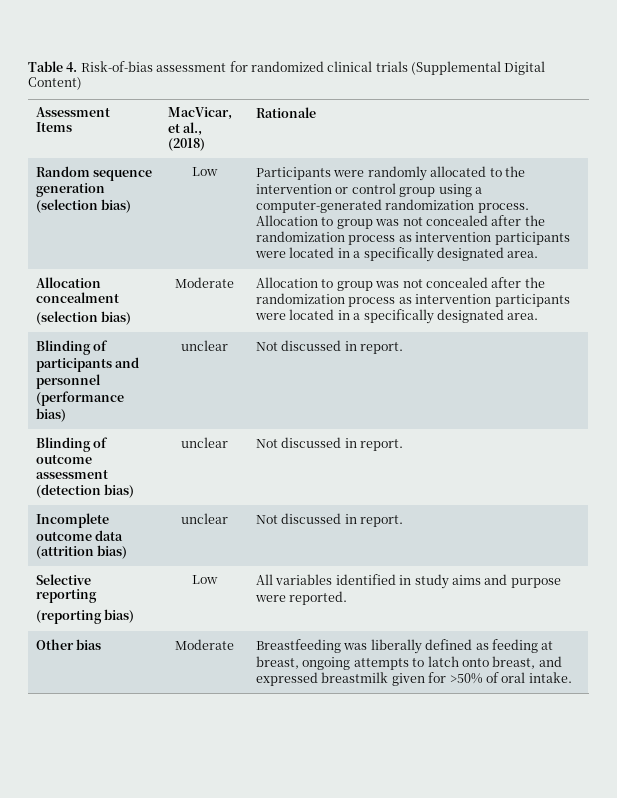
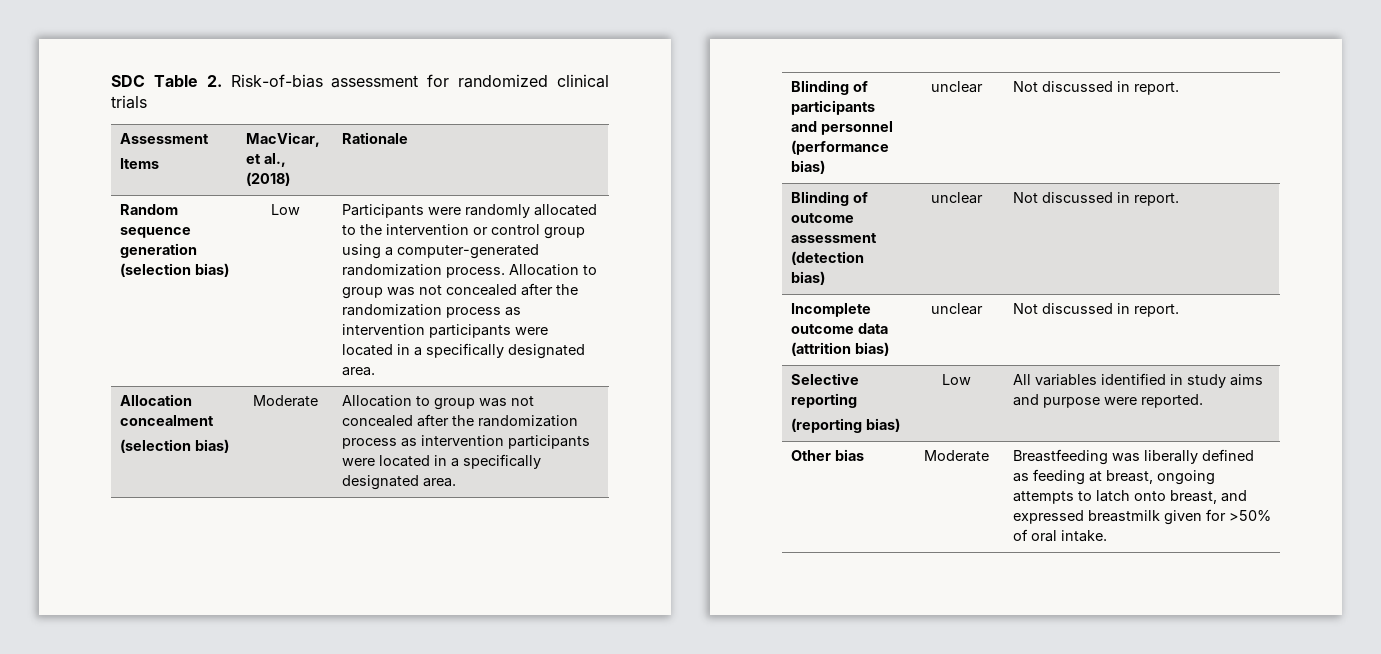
[28,61,78,72] Table 4. -> [111,75,222,87] SDC Table 2.
[411,61,546,75] [28,77,82,90] (Supplemental Digital Content) -> (147, 102) none

